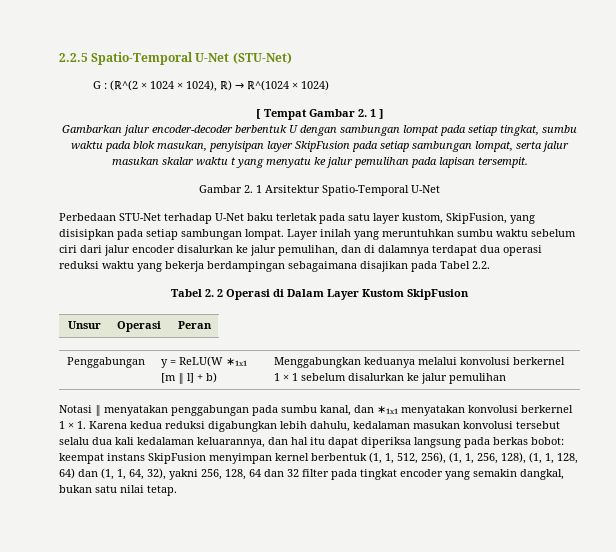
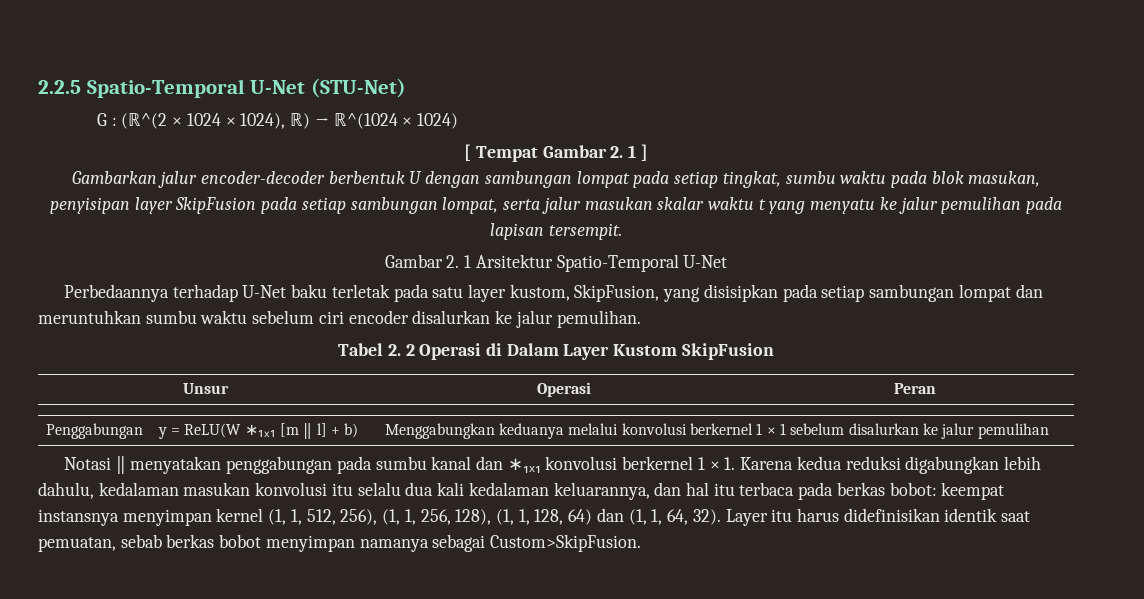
[59,213,161,221] Perbedaan STU-Net -> [63,284,169,302] Perbedaannya
[245,229,379,240] lompat. Layer inilah yang -> [958,284,1043,302] lompat dan
[80,245,130,256] dari jalur -> (344, 317) none
[278,245,542,256] [59,261,490,272] pemulihan, dan di dalamnya terdapat dua operasi reduksi waktu yang bekerja berdampingan sebagaimana disajikan pada Tabel 2.2. -> [556,310,641,328] pemulihan.
[320,405,351,416] kanal, -> [431,456,472,470] kanal
[401,405,465,416] menyatakan -> (541, 465) none
[516,421,560,429] tersebut -> [331,483,353,496] itu
[328,437,461,448] dapat diperiksa langsung -> [739,482,795,496] terbaca
[107,453,206,464] instans SkipFusion -> [38,509,119,526] instansnya
[311,453,367,461] berbentuk -> (264, 515) none
[147,468,564,480] [59,485,177,496] 32), yakni 256, 128, 64 dan 32 filter pada tingkat encoder yang semakin dangkal, bukan satu nilai tetap. -> [692,508,1031,526] [38,534,642,552] 32). Layer itu harus didefinisikan identik saat pemuatan, sebab berkas bobot menyimpan namanya sebagai Custom>SkipFusion.

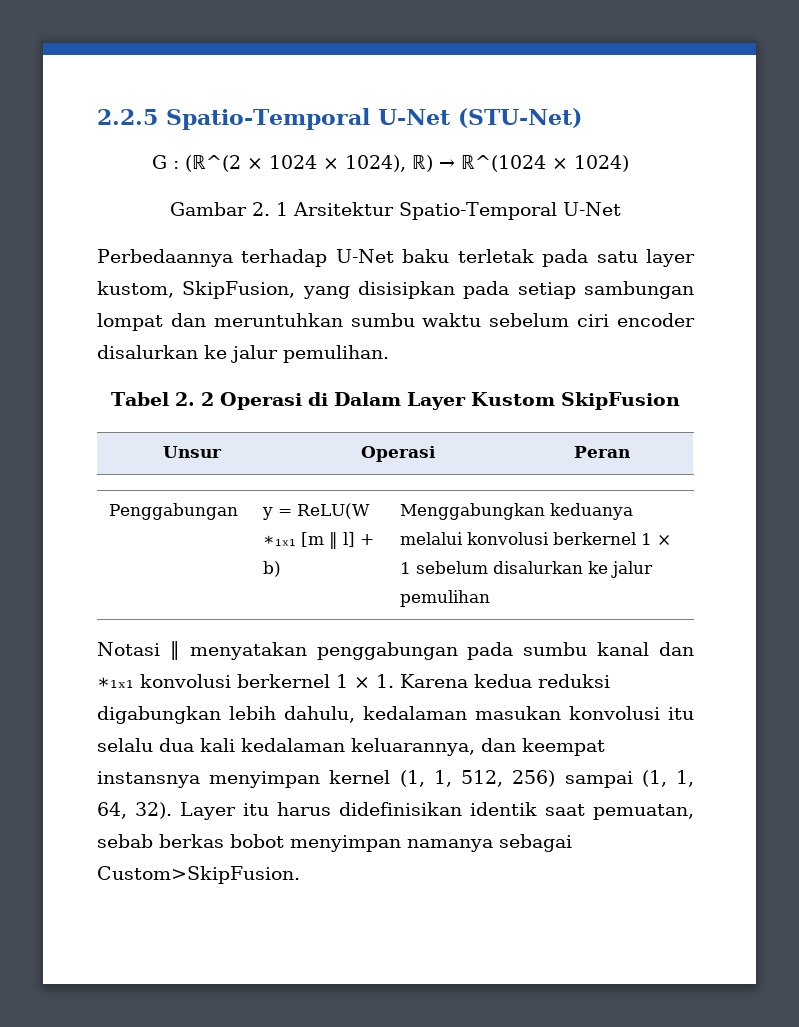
[464,144,648,162] [71,171,1041,188] [49,197,1063,214] [490,223,622,240] // [ Tempat Gambar 2. 1 ] // Gambarkan jalur encoder-decoder berbentuk U dengan sambungan lompat pada setiap tingkat, sumbu waktu pada blok masukan, penyisipan layer SkipFusion pada setiap sambungan lompat, serta jalur masukan skalar waktu t yang menyatu ke jalur pemulihan pada lapisan tersempit. -> (630, 163) none
[685,482,937,500] hal itu terbaca pada berkas bobot: -> (516, 745) none
[340,508,624,525] 256), (1, 1, 256, 128), (1, 1, 128, 64) dan -> [512,770,633,788] 256) sampai

